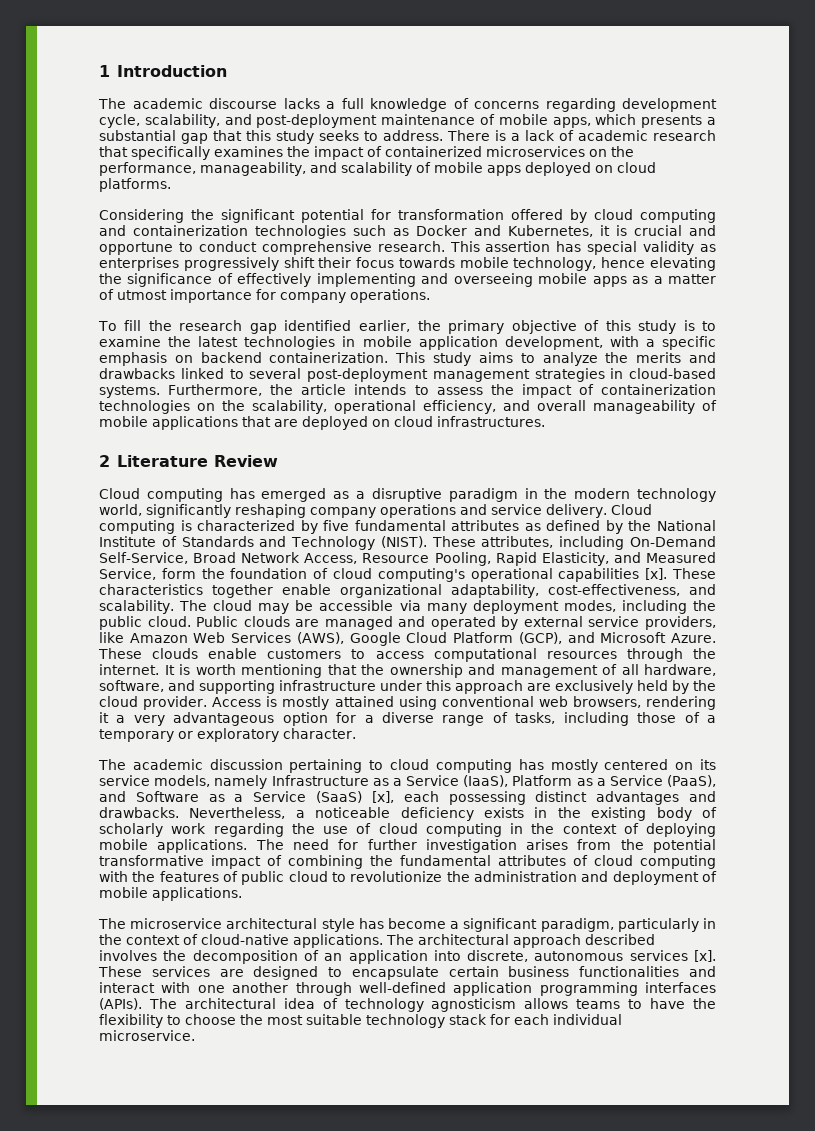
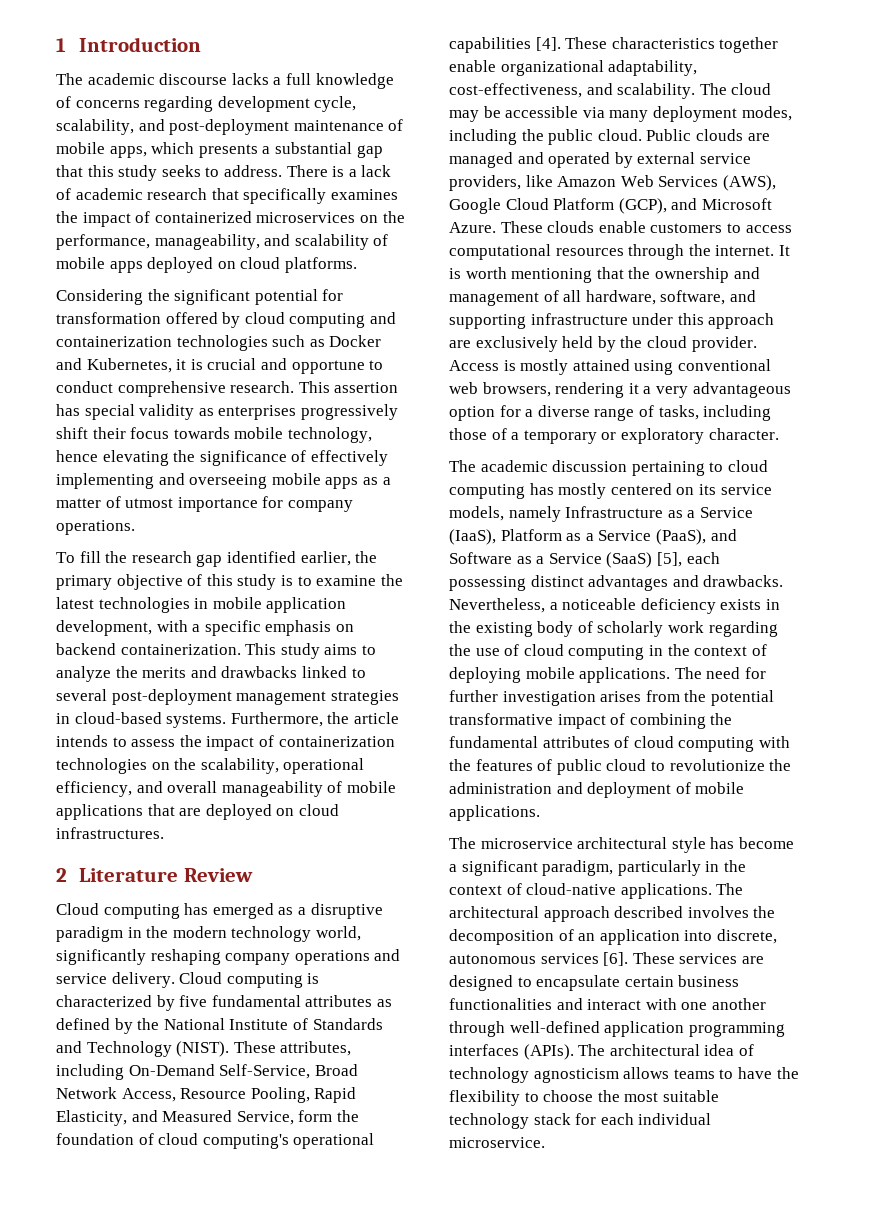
[645,568,668,580] [x]. -> [535,37,561,51] [4].
[371,791,394,803] [x], -> [656,552,682,567] [5],
[694,950,716,962] [x]. -> [603,952,629,966] [6].

